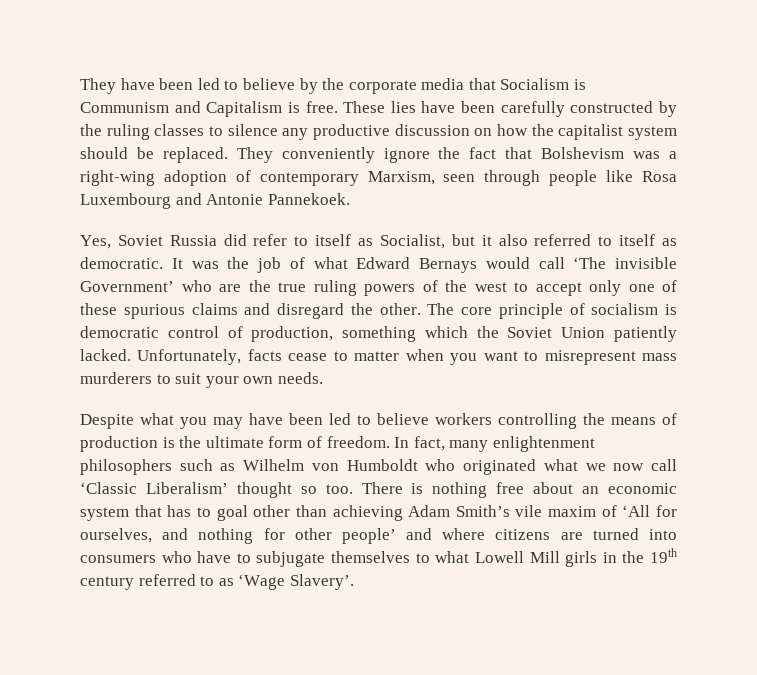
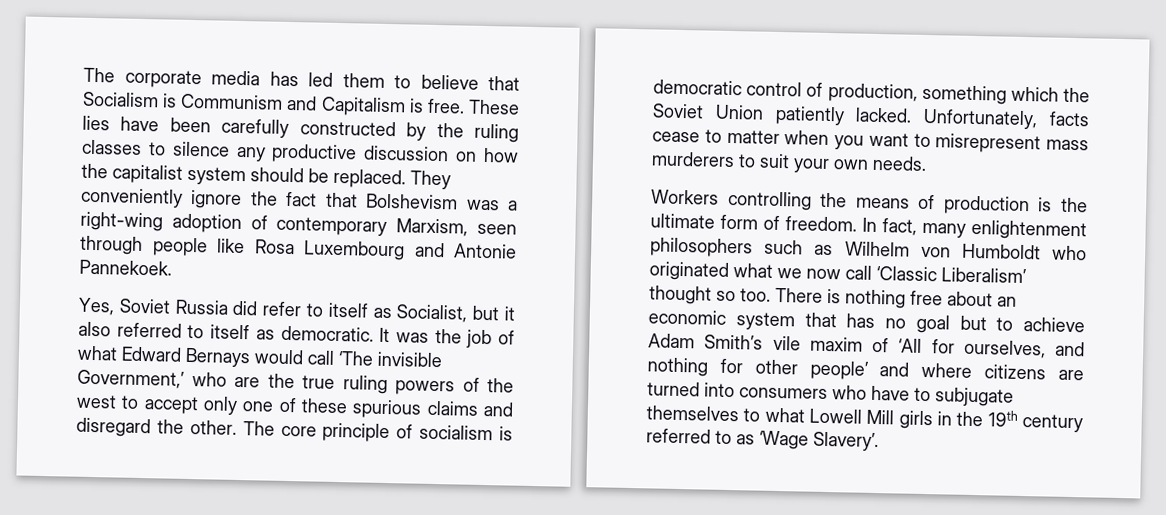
[80,78,465,94] They have been led to believe by the corporate media -> [83,67,479,90] The corporate media has led them to believe
[80,281,174,292] Government’ -> [77,369,185,389] Government,’
[80,413,492,429] Despite what you may have been led to believe workers -> [651,189,719,205] Workers
[196,505,403,521] to goal other than achieving -> [885,314,1085,334] no goal but to achieve

